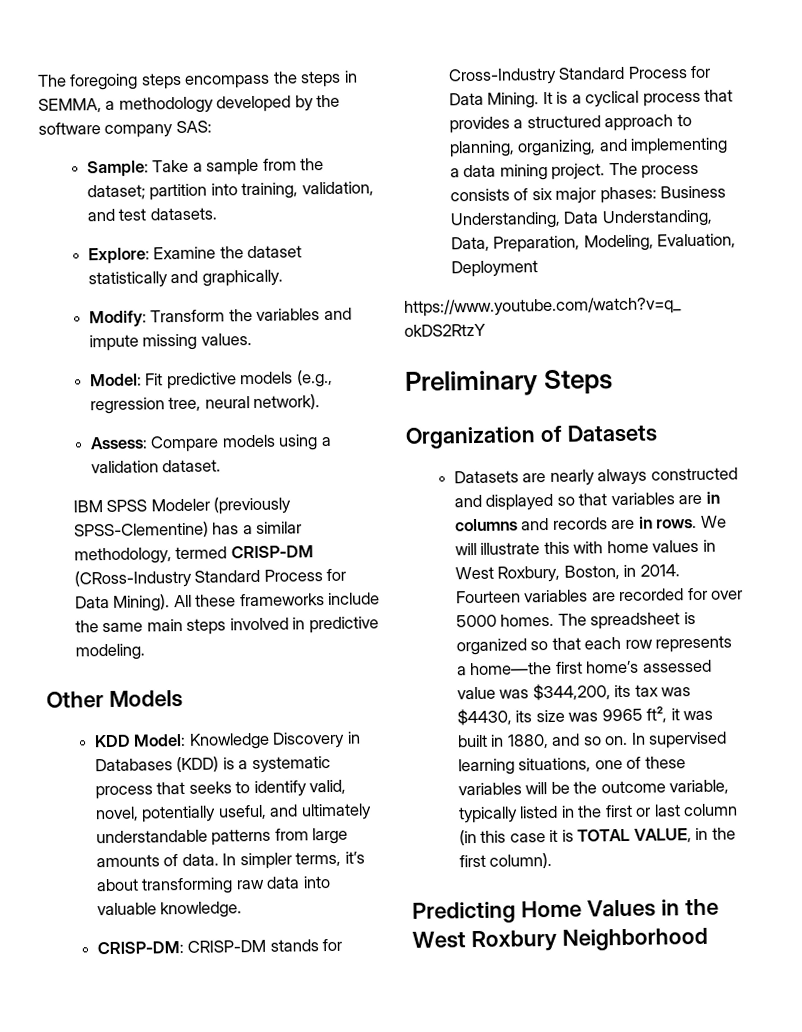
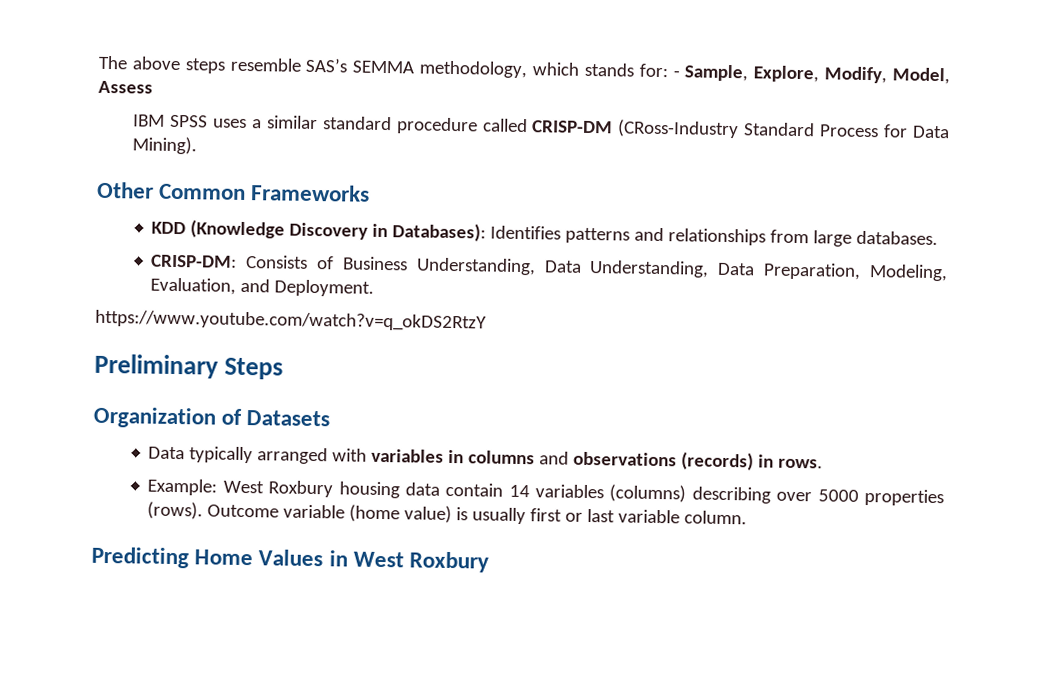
[37,70,358,91] [38,94,341,114] [38,120,212,138] [87,158,325,178] [87,181,374,201] [87,207,217,222] [88,245,303,265] [88,269,283,289] [89,307,352,328] [89,333,252,352] [90,369,333,390] [90,394,321,415] [90,434,332,453] [91,459,222,474] [72,496,292,515] [73,521,303,539] [73,546,228,565] The foregoing steps encompass the steps in SEMMA, a methodology developed by the software company SAS: // Sample: Take a sample from the dataset; partition into training, validation, and test datasets. // Explore: Examine the dataset statistically and graphically. // Modify: Transform the variables and impute missing values. // Model: Fit predictive models (e.g., regression tree, neural network). // Assess: Compare models using a validation dataset. // IBM SPSS Modeler (previously SPSS-Clementine) has a similar methodology, termed -> [98,55,951,85] [98,80,153,94] [133,114,528,135] The above steps resemble SAS’s SEMMA methodology, which stands for: - Sample, Explore, Modify, Model, Assess // IBM SPSS uses a similar standard procedure called
[173,592,381,608] [74,616,379,635] [74,643,145,661] All these frameworks include the same main steps involved in predictive modeling. -> (198, 145) none
[108,689,183,708] Models -> [158,183,371,202] Common Frameworks
[133,731,361,750] [95,755,331,774] [95,779,347,800] [95,803,372,823] [96,827,349,846] [96,851,365,870] [96,876,331,895] [97,901,243,919] [97,938,343,955] [448,65,712,86] [449,89,734,109] [449,114,692,134] [449,137,729,158] [450,162,700,181] [450,186,657,204] Model: Knowledge Discovery in Databases (KDD) is a systematic process that seeks to identify valid, novel, potentially useful, and ultimately understandable patterns from large amounts of data. In simpler terms, it’s about transforming raw data into valuable knowledge. // CRISP-DM: CRISP-DM stands for Cross-Industry Standard Process for Data Mining. It is a cyclical process that provides a structured approach to planning, organizing, and implementing a data mining project. The process consists of six major phases: -> [190,219,939,247] [151,254,335,270] (Knowledge Discovery in Databases): Identifies patterns and relationships from large databases. // CRISP-DM: Consists of
[451,236,491,252] Data, -> [717,262,756,276] Data
[451,260,539,278] Deployment -> [240,278,375,297] and Deployment.
[454,467,738,486] [454,492,703,511] Datasets are nearly always constructed and displayed so that variables are -> [148,446,445,465] Data typically arranged with variables
[552,517,636,530] records are -> [573,451,755,471] observations (records)
[700,515,727,528] [455,539,716,556] [455,564,680,583] [456,587,744,604] [456,612,696,630] [456,635,733,656] [457,659,712,676] [457,683,692,701] [457,706,714,726] [457,731,728,749] [458,756,686,776] [458,779,730,796] [458,803,739,824] [459,827,736,846] [459,852,553,869] We will illustrate this with home values in West Roxbury, Boston, in 2014. Fourteen variables are recorded for over 5000 homes. The spreadsheet is organized so that each row represents a home—the first home’s assessed value was $344,200, its tax was $4430, its size was 9965 ft², it was built in 1880, and so on. In supervised learning situations, one of these variables will be the outcome variable, typically listed in the first or last column (in this case it is TOTAL VALUE, in the first column). -> [147,478,945,507] [147,501,748,525] // Example: West Roxbury housing data contain 14 variables (columns) describing over 5000 properties (rows). Outcome variable (home value) is usually first or last variable column.
[684,898,719,916] [412,927,708,953] the West Roxbury Neighborhood -> [352,551,490,573] West Roxbury

